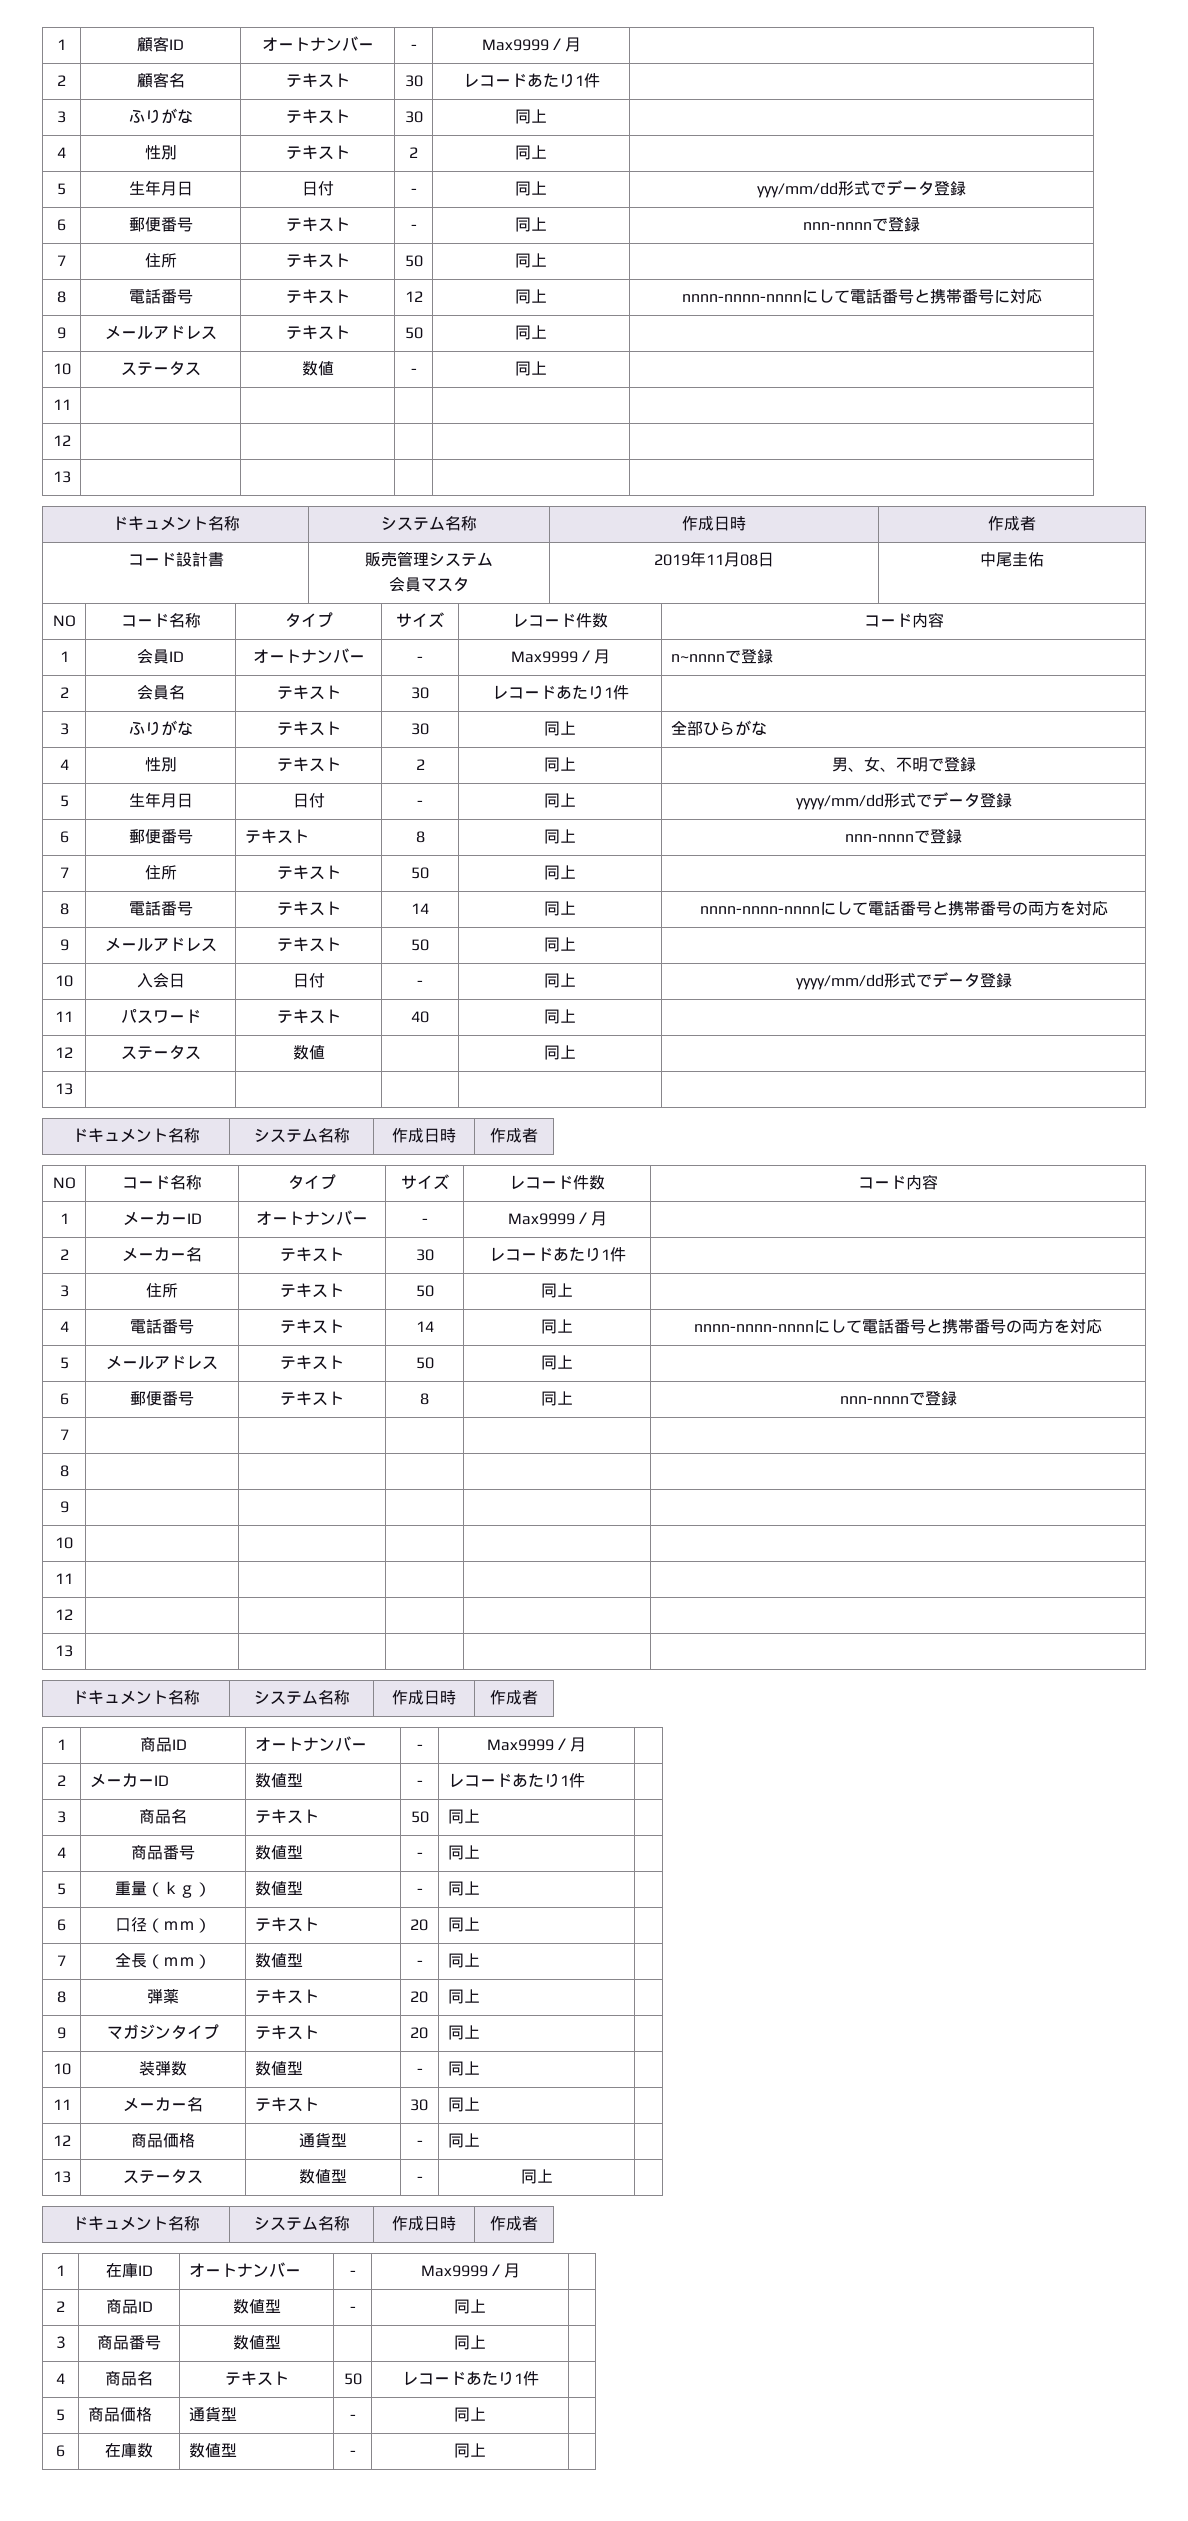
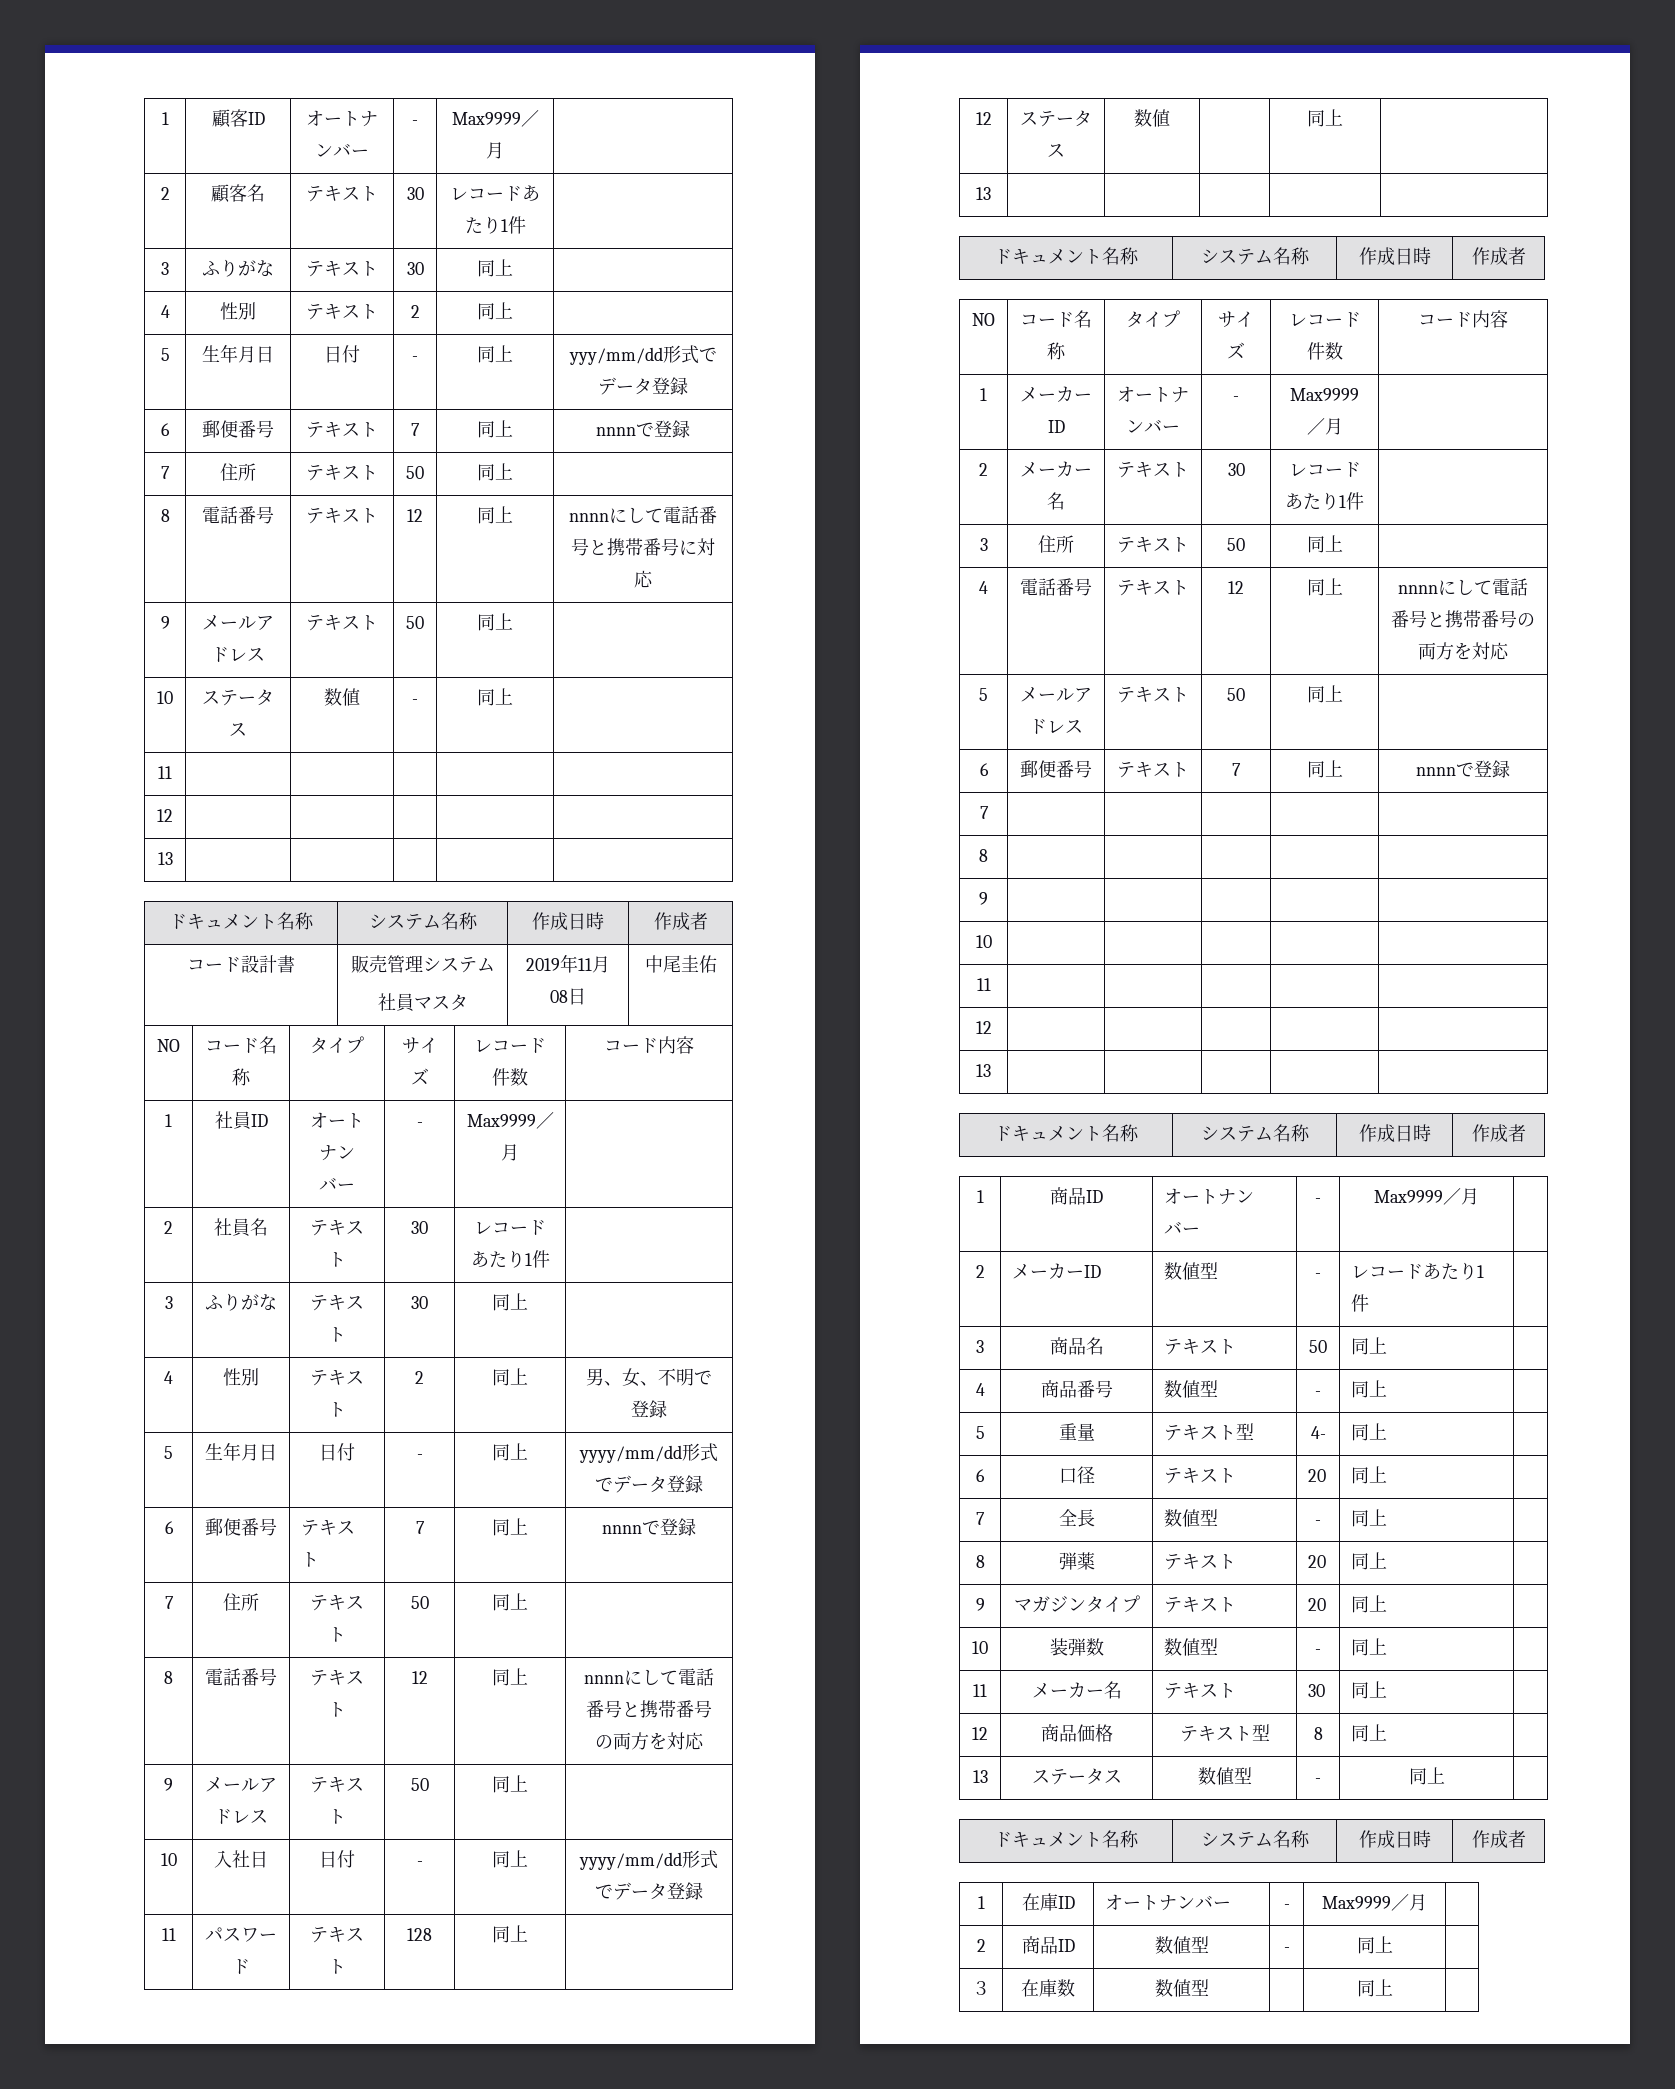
[410,224,417,230] [515,217,547,232] [803,222,872,230] - | 同上 | nnn-nnnn -> [411,423,420,436] [477,420,513,438] [596,427,636,436] 7 | 同上 | nnnn
[681,294,802,302] nnnn-nnnn-nnnn -> [569,513,609,522] nnnn
[389,576,405,592] 会 -> [377,993,396,1011] 社
[137,648,153,664] 会 -> [214,1111,233,1129] 社
[670,649,773,664] [59,687,69,698] [136,684,153,700] n~nnnnで登録 // 2 | 会 -> [164,1221,173,1234] [214,1218,232,1236] // 2 | 社
[670,720,767,736] 全部ひらがな -> (528, 1301) none
[415,831,425,843] [544,829,576,844] [845,834,914,842] 8 | 同上 | nnn-nnnn -> [415,1521,425,1534] [492,1518,528,1536] [602,1525,642,1534] 7 | 同上 | nnnn
[411,903,429,914] [544,901,576,916] [699,906,820,914] 14 | 同上 | nnnn-nnnn-nnnn -> [411,1671,428,1684] [492,1668,528,1686] [584,1675,624,1684] 12 | 同上 | nnnn
[152,972,169,988] 会 -> [232,1850,250,1868] 社
[411,1011,429,1023] 40 -> [407,1928,432,1941] 128
[415,1321,434,1332] [541,1319,573,1334] [694,1324,814,1332] 14 | 同上 | nnnn-nnnn-nnnn -> [1228,581,1244,594] [1306,578,1343,596] [1398,585,1438,594] 12 | 同上 | nnnn
[420,1393,429,1405] [541,1391,573,1406] [839,1396,909,1404] 8 | 同上 | nnn-nnnn -> [1232,763,1241,776] [1306,760,1343,778] [1416,767,1456,776] 7 | 同上 | nnnn
[147,1881,211,1898] [254,1881,303,1896] [416,1888,423,1894] （ｋｇ） | 数値型 | - -> [1164,1423,1255,1441] [1310,1426,1326,1439] | テキスト型 | 4-
[147,1918,211,1933] （ｍｍ） -> (1095, 1475) none
[147,1954,211,1969] （ｍｍ） -> (1095, 1518) none
[299,2132,347,2148] [416,2140,423,2146] 通貨型 | - -> [1179,1724,1270,1742] [1313,1727,1323,1740] テキスト型 | 8
[97,2335,161,2350] 商品番号 -> [1021,1979,1075,1997] 在庫数
[56,2373,65,2384] [105,2371,153,2386] [224,2371,289,2386] [343,2373,362,2385] [401,2371,539,2386] [56,2409,65,2421] [87,2407,152,2422] [188,2406,237,2422] [349,2414,356,2420] [454,2407,486,2422] [56,2445,65,2457] [105,2443,153,2458] [188,2443,237,2458] [349,2450,356,2456] [454,2443,486,2458] // 4 | 商品名 | テキスト | 50 | レコードあたり1件 | // 5 | 商品価格 | 通貨型 | - | 同上 | // 6 | 在庫数 | 数値型 | - | 同上 | -> (1393, 1987) none

